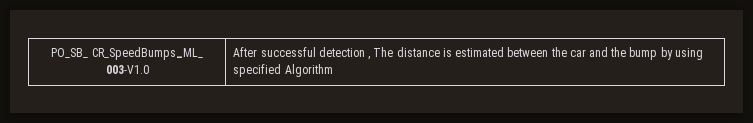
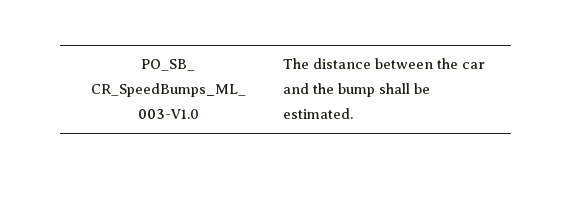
[233,47,505,60] After successful detection , The distance is estimated -> [282,58,371,69] The distance
[660,47,703,60] [233,64,333,77] by using specified Algorithm -> [378,83,430,94] [282,108,353,119] shall be estimated.

